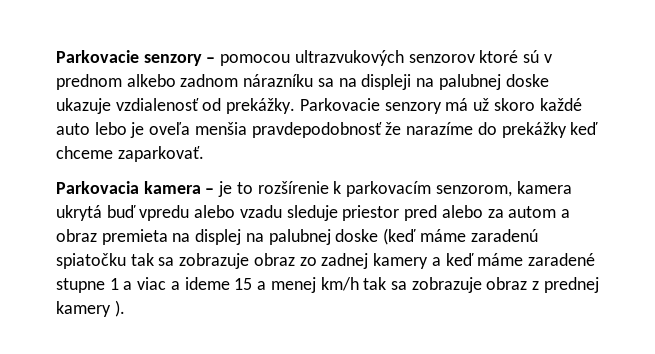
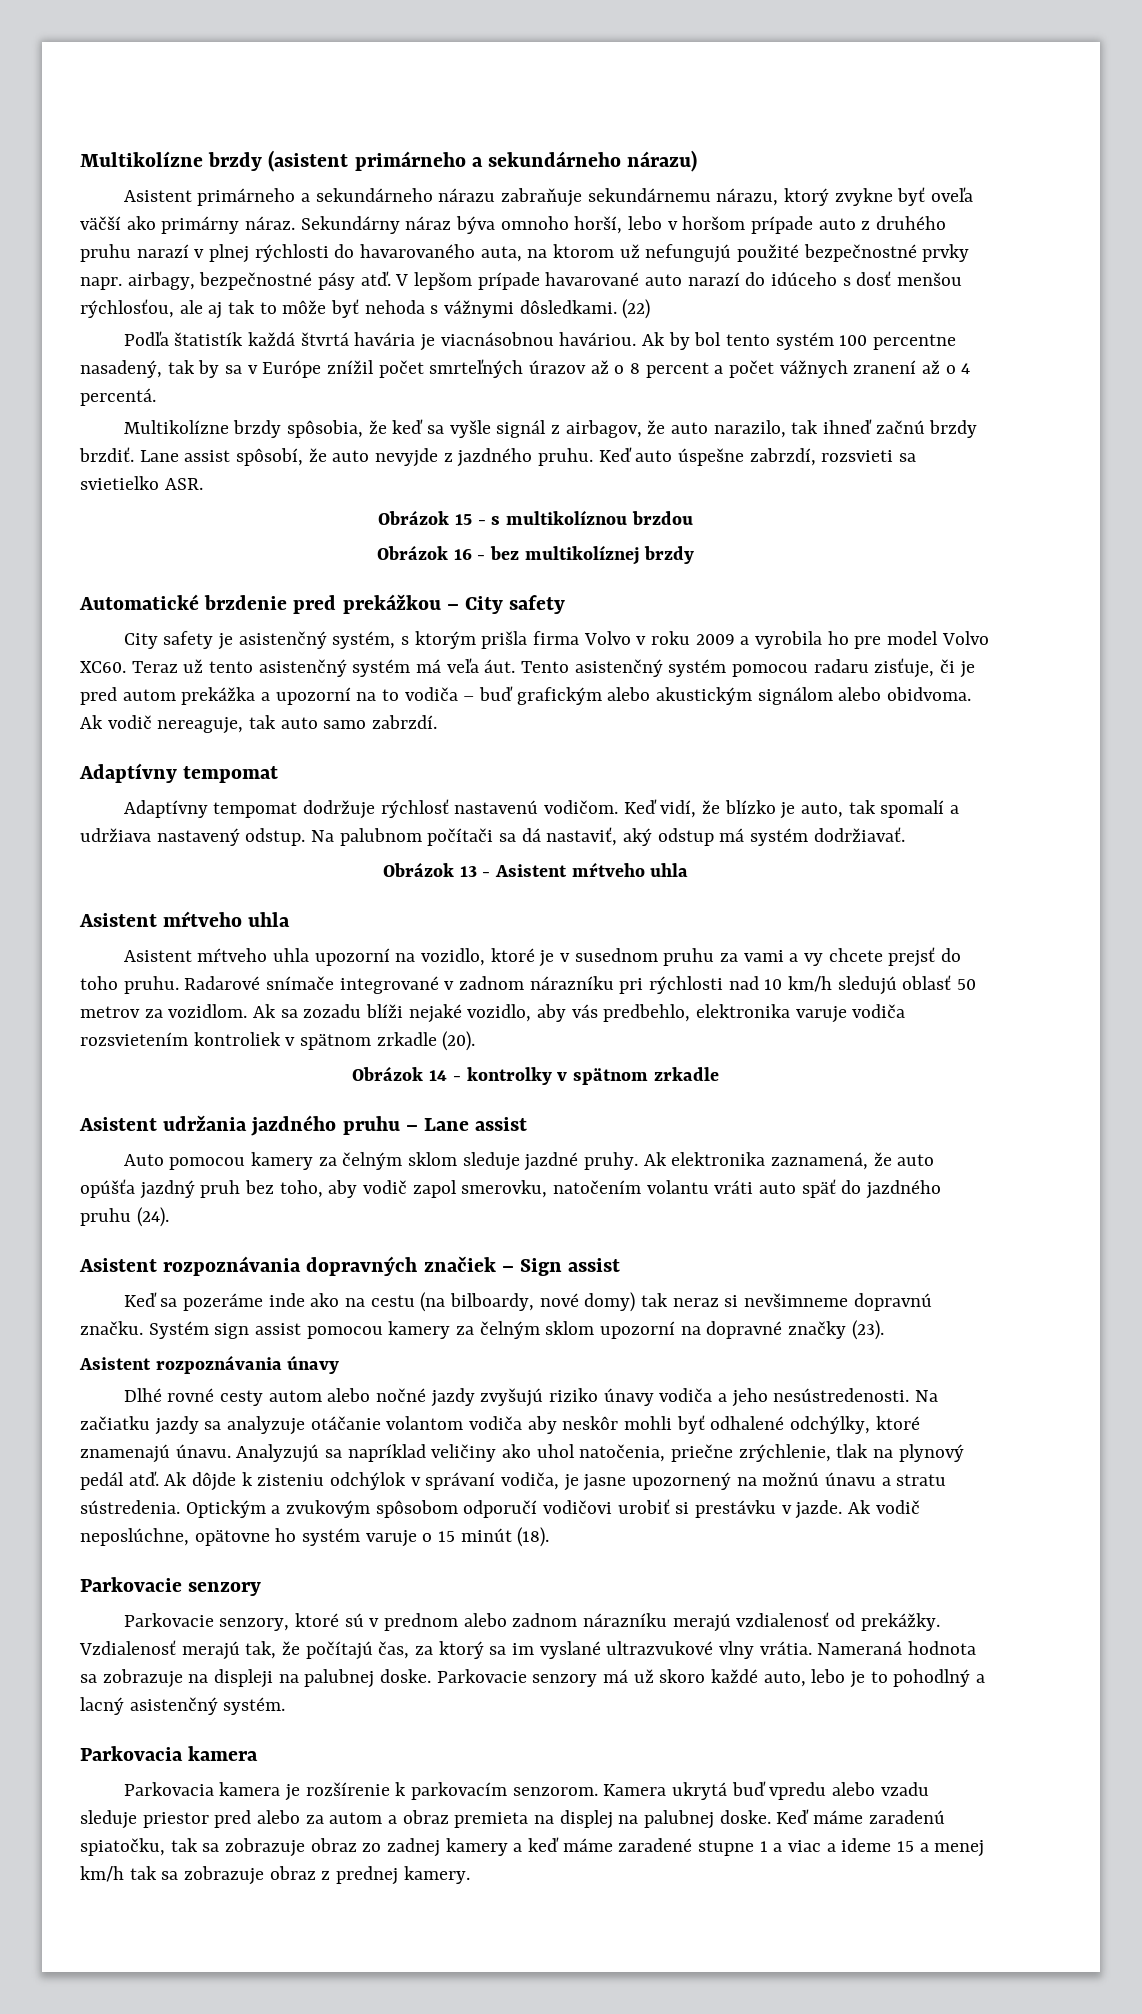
[56,50,475,66] Parkovacie senzory – pomocou ultrazvukových senzorov -> [80,150,698,172] [123,187,974,207] [80,216,947,234] [80,244,970,263] [80,271,963,290] [80,299,651,319] [123,331,957,351] [80,359,971,378] [80,388,156,406] [123,419,978,438] [79,447,917,467] [80,476,203,490] [378,510,693,525] [376,545,695,565] [79,594,566,614] [123,631,989,650] [80,658,975,678] [80,686,972,705] [80,715,438,734] [79,763,279,783] [123,799,960,819] [80,827,905,846] [382,862,689,877] [79,911,291,927] [123,947,962,967] [80,975,977,995] [80,1004,906,1023] [80,1031,476,1051] [352,1066,719,1085] [79,1115,528,1136] [123,1152,935,1171] [80,1179,942,1199] [80,1207,169,1227] [79,1256,621,1276] [123,1292,932,1312] [80,1320,884,1340] [79,1355,340,1374] [123,1388,939,1407] [80,1415,920,1435] [80,1444,964,1463] [80,1471,947,1491] [80,1499,920,1519] [80,1527,550,1547] [80,1577,262,1596] [123,1613,290,1631] Multikolízne brzdy (asistent primárneho a sekundárneho nárazu) // Asistent primárneho a sekundárneho nárazu zabraňuje sekundárnemu nárazu, ktorý zvykne byť oveľa väčší ako primárny náraz. Sekundárny náraz býva omnoho horší, lebo v horšom prípade auto z druhého pruhu narazí v plnej rýchlosti do havarovaného auta, na ktorom už nefungujú použité bezpečnostné prvky napr. airbagy, bezpečnostné pásy atď. V lepšom prípade havarované auto narazí do idúceho s dosť menšou rýchlosťou, ale aj tak to môže byť nehoda s vážnymi dôsledkami. (22) // Podľa štatistík každá štvrtá havária je viacnásobnou haváriou. Ak by bol tento systém 100 percentne nasadený, tak by sa v Európe znížil počet smrteľných úrazov až o 8 percent a počet vážnych zranení až o 4 percentá. // Multikolízne brzdy spôsobia, že keď sa vyšle signál z airbagov, že auto narazilo, tak ihneď začnú brzdy brzdiť. Lane assist spôsobí, že auto nevyjde z jazdného pruhu. Keď auto úspešne zabrzdí, rozsvieti sa svietielko ASR. // Obrázok 15 - s multikolíznou brzdou // Obrázok 16 - bez multikolíznej brzdy // Automatické brzdenie pred prekážkou – City safety // City safety je asistenčný systém, s ktorým prišla firma Volvo v roku 2009 a vyrobila ho pre model Volvo XC60. Teraz už tento asistenčný systém má veľa áut. Tento asistenčný systém pomocou radaru zisťuje, či je pred autom prekážka a upozorní na to vodiča – buď grafickým alebo akustickým signálom alebo obidvoma. Ak vodič nereaguje, tak auto samo zabrzdí. // Adaptívny tempomat // Adaptívny tempomat dodržuje rýchlosť nastavenú vodičom. Keď vidí, že blízko je auto, tak spomalí a udržiava nastavený odstup. Na palubnom počítači sa dá nastaviť, aký odstup má systém dodržiavať. // Obrázok 13 - Asistent mŕtveho uhla // Asistent mŕtveho uhla // Asistent mŕtveho uhla upozorní na vozidlo, ktoré je v susednom pruhu za vami a vy chcete prejsť do toho pruhu. Radarové snímače integrované v zadnom nárazníku pri rýchlosti nad 10 km/h sledujú oblasť 50 metrov za vozidlom. Ak sa zozadu blíži nejaké vozidlo, aby vás predbehlo, elektronika varuje vodiča rozsvietením kontroliek v spätnom zrkadle (20). // Obrázok 14 - kontrolky v spätnom zrkadle // Asistent udržania jazdného pruhu – Lane assist // Auto pomocou kamery za čelným sklom sleduje jazdné pruhy. Ak elektronika zaznamená, že auto opúšťa jazdný pruh bez toho, aby vodič zapol smerovku, natočením volantu vráti auto späť do jazdného pruhu (24). // Asistent rozpoznávania dopravných značiek – Sign assist // Keď sa pozeráme inde ako na cestu (na bilboardy, nové domy) tak neraz si nevšimneme dopravnú značku. Systém sign assist pomocou kamery za čelným sklom upozorní na dopravné značky (23). // Asistent rozpoznávania únavy // Dlhé rovné cesty autom alebo nočné jazdy zvyšujú riziko únavy vodiča a jeho nesústredenosti. Na začiatku jazdy sa analyzuje otáčanie volantom vodiča aby neskôr mohli byť odhalené odchýlky, ktoré znamenajú únavu. Analyzujú sa napríklad veličiny ako uhol natočenia, priečne zrýchlenie, tlak na plynový pedál atď. Ak dôjde k zisteniu odchýlok v správaní vodiča, je jasne upozornený na možnú únavu a stratu sústredenia. Optickým a zvukovým spôsobom odporučí vodičovi urobiť si prestávku v jazde. Ak vodič neposlúchne, opätovne ho systém varuje o 15 minút (18). // Parkovacie senzory // Parkovacie senzory,
[126,74,549,90] [56,98,296,114] alkebo zadnom nárazníku sa na displeji na palubnej doske ukazuje vzdialenosť od prekážky. -> [463,1612,940,1632] [79,1640,977,1660] [80,1669,432,1688] alebo zadnom nárazníku merajú vzdialenosť od prekážky. Vzdialenosť merajú tak, že počítajú čas, za ktorý sa im vyslané ultrazvukové vlny vrátia. Nameraná hodnota sa zobrazuje na displeji na palubnej doske.
[56,123,90,135] auto -> [763,1671,806,1687] auto,
[149,122,599,138] [56,146,204,162] [56,181,253,197] oveľa menšia pravdepodobnosť že narazíme do prekážky keď chceme zaparkovať. // Parkovacia kamera – je to -> [870,1669,986,1687] [80,1697,286,1715] [80,1746,259,1761] [123,1782,301,1801] to pohodlný a lacný asistenčný systém. // Parkovacia kamera // Parkovacia kamera je
[435,181,572,197] senzorom, kamera -> [512,1784,667,1796] senzorom. Kamera
[335,228,417,245] doske (keď -> [719,1809,810,1824] doske. Keď
[56,253,126,269] spiatočku -> [80,1838,165,1856] spiatočku,
[56,300,125,317] kamery ). -> [403,1866,470,1884] kamery.

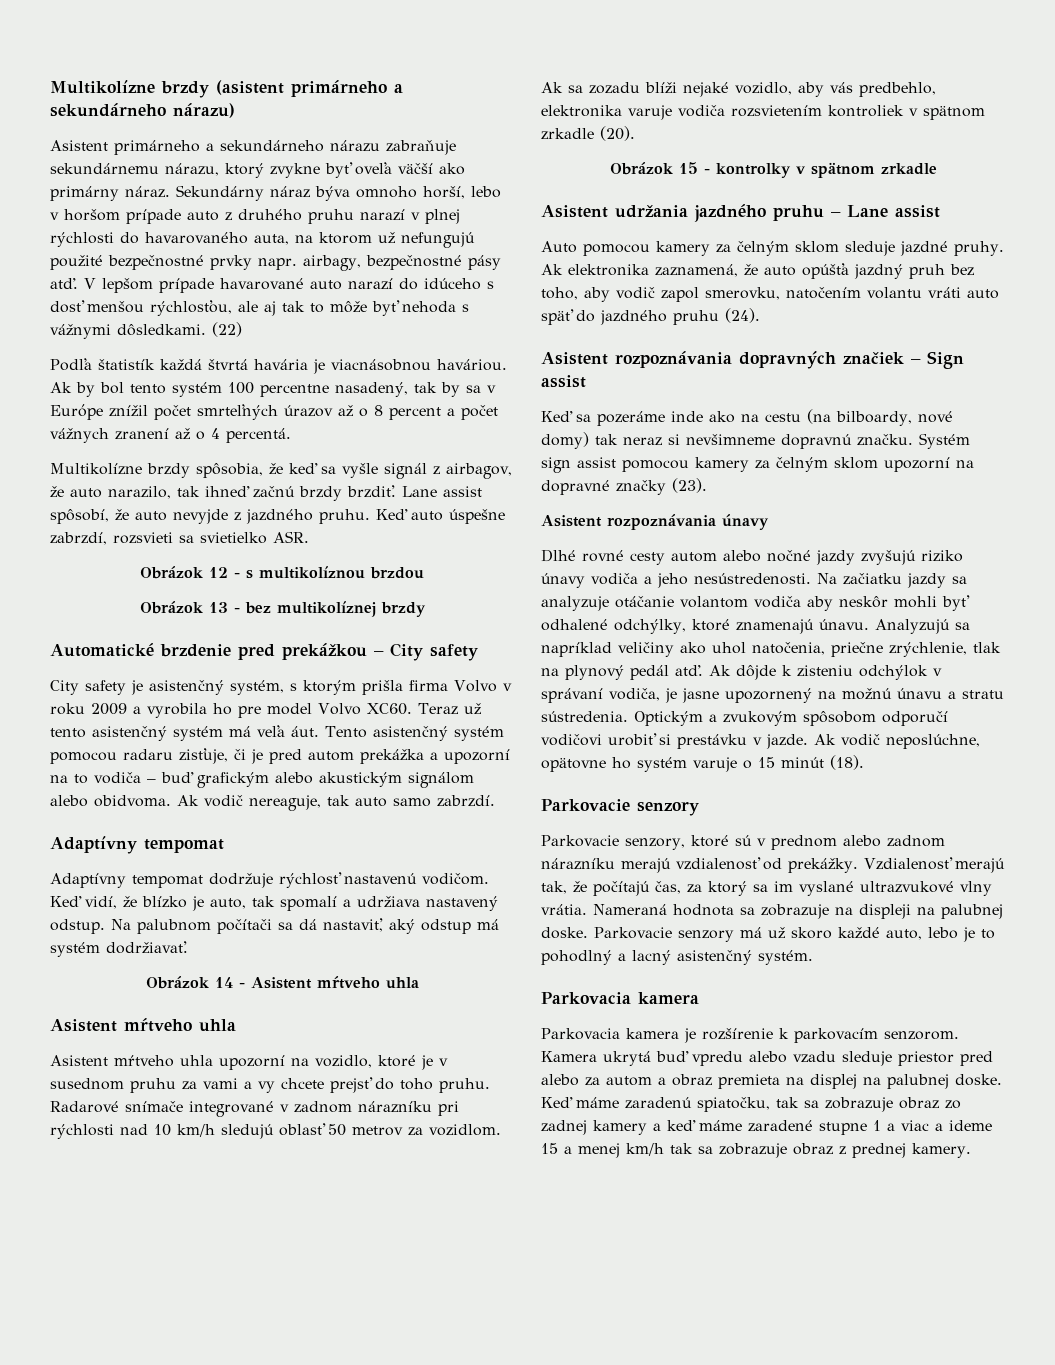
[454,514,472,525] 15 -> [209,567,228,578] 12
[453,549,472,560] 16 -> [208,602,228,613] 13
[459,866,477,877] 13 -> [214,977,233,988] 14
[429,1070,448,1081] 14 -> [678,162,698,174] 15

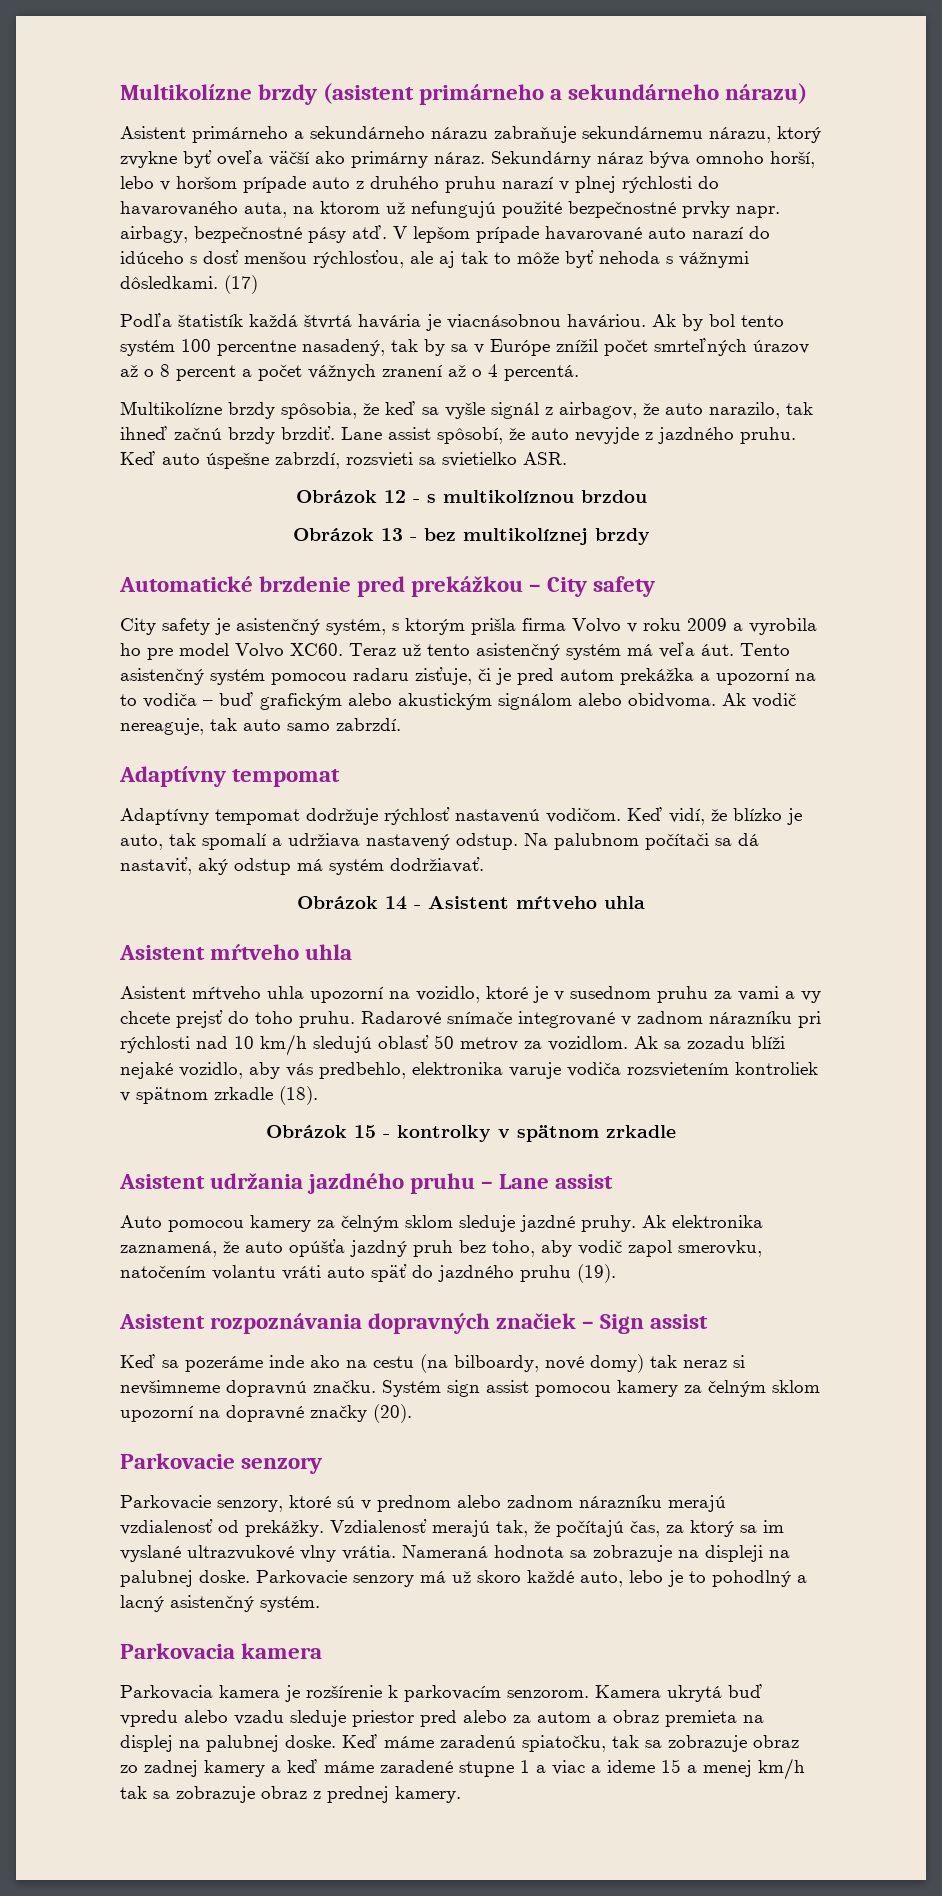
[212,322,242,337] (22) -> [224,275,258,294] (17)
[600,126,635,141] (20). -> [279,1086,318,1105] (18).
[725,308,760,323] (24). -> [577,1264,616,1283] (19).
[672,478,707,493] [541,514,769,530] [541,549,963,565] [541,573,967,588] [541,595,970,611] [541,619,970,634] [541,642,1001,657] [541,665,942,680] [541,688,1004,703] [541,711,948,726] [541,733,980,749] [541,755,864,772] (23). // Asistent rozpoznávania únavy // Dlhé rovné cesty autom alebo nočné jazdy zvyšujú riziko únavy vodiča a jeho nesústredenosti. Na začiatku jazdy sa analyzuje otáčanie volantom vodiča aby neskôr mohli byť odhalené odchýlky, ktoré znamenajú únavu. Analyzujú sa napríklad veličiny ako uhol natočenia, priečne zrýchlenie, tlak na plynový pedál atď. Ak dôjde k zisteniu odchýlok v správaní vodiča, je jasne upozornený na možnú únavu a stratu sústredenia. Optickým a zvukovým spôsobom odporučí vodičovi urobiť si prestávku v jazde. Ak vodič neposlúchne, opätovne ho systém varuje o 15 minút (18). -> [373,1404,412,1423] (20).

